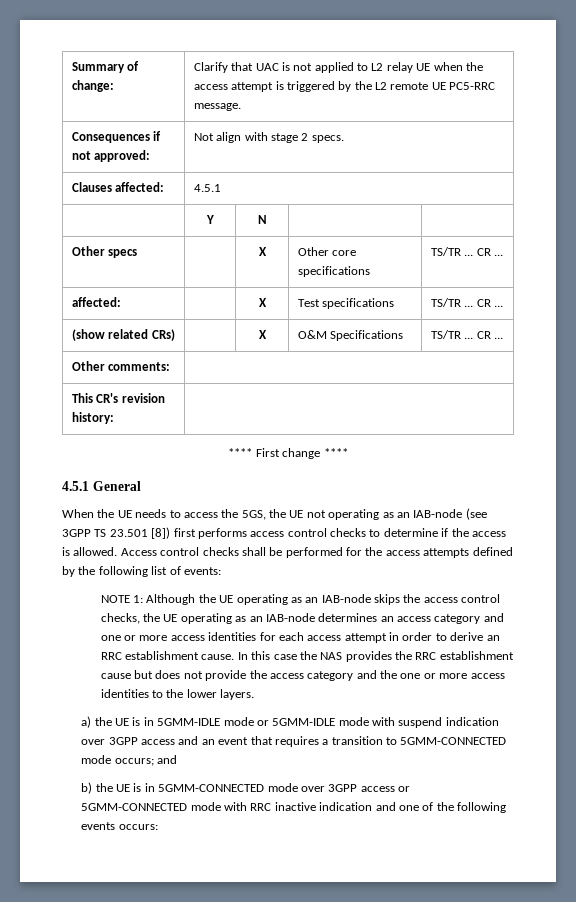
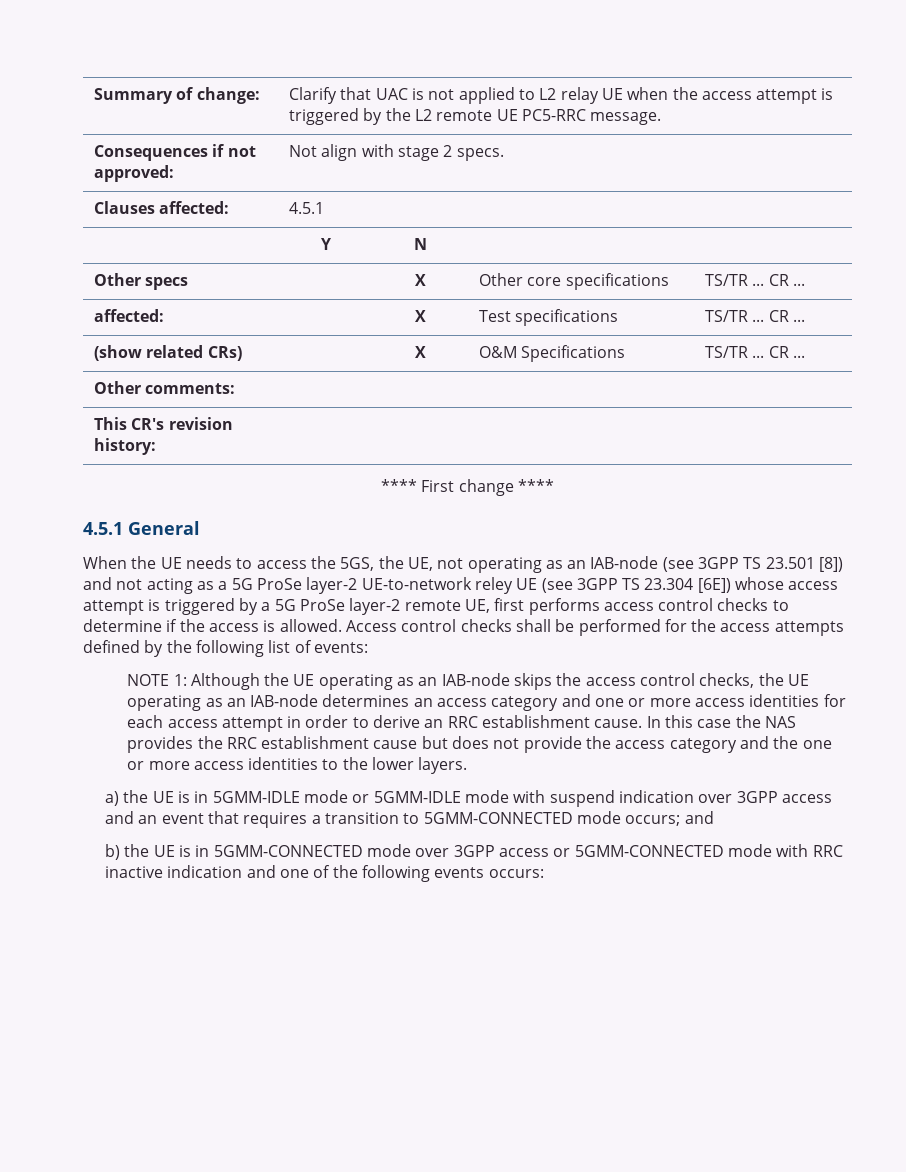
[289,510,304,518] UE -> [407,557,433,571] UE,
(171, 533) none -> [83,577,839,594] [83,598,490,615] and not acting as a 5G ProSe layer-2 UE-to-network reley UE (see 3GPP TS 23.304 [6E]) whose access attempt is triggered by a 5G ProSe layer-2 remote UE,

